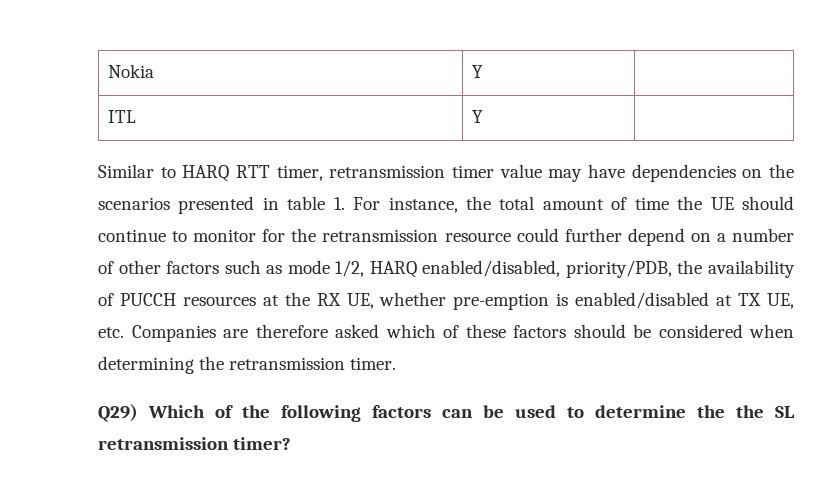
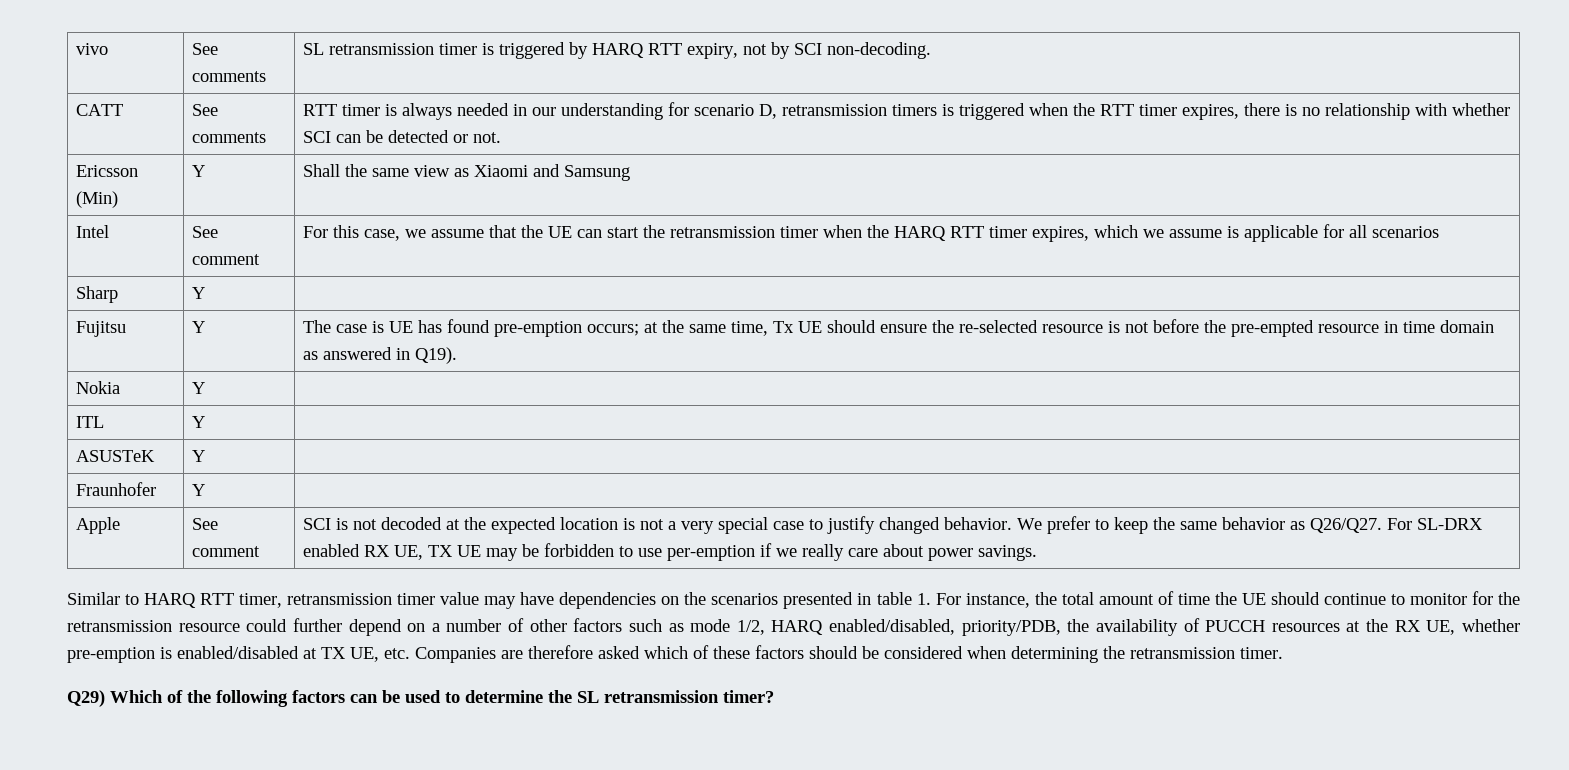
[107,64,154,78] [471,65,483,78] [107,110,136,123] [471,110,483,123] Nokia | Y | // ITL | Y | -> [76,43,109,55] [192,43,219,55] [192,71,267,82] [303,42,932,59] [76,104,124,116] [192,104,219,116] [192,132,267,143] [303,102,1511,120] [303,130,502,143] [76,165,139,177] [76,191,119,208] [192,165,206,177] [303,164,631,181] [76,225,110,238] [192,226,219,238] [192,254,261,265] [303,224,1440,242] [76,286,119,303] [192,287,206,299] [76,321,127,337] [192,321,206,333] [303,319,1495,337] [303,347,458,364] [76,381,121,394] [192,382,206,394] [76,416,105,428] [192,416,206,428] [76,450,156,462] [192,450,206,462] [76,482,157,496] [192,484,206,496] [76,517,121,534] [192,518,219,530] [192,546,261,557] [303,516,1484,534] [303,543,1038,561] vivo | See comments | SL retransmission timer is triggered by HARQ RTT expiry, not by SCI non-decoding. // CATT | See comments | RTT timer is always needed in our understanding for scenario D, retransmission timers is triggered when the RTT timer expires, there is no relationship with whether SCI can be detected or not. // Ericsson (Min) | Y | Shall the same view as Xiaomi and Samsung // Intel | See comment | For this case, we assume that the UE can start the retransmission timer when the HARQ RTT timer expires, which we assume is applicable for all scenarios // Sharp | Y | // Fujitsu | Y | The case is UE has found pre-emption occurs; at the same time, Tx UE should ensure the re-selected resource is not before the pre-empted resource in time domain as answered in Q19). // Nokia | Y | // ITL | Y | // ASUSTeK | Y | // Fraunhofer | Y | // Apple | See comment | SCI is not decoded at the expected location is not a very special case to justify changed behavior. We prefer to keep the same behavior as Q26/Q27. For SL-DRX enabled RX UE, TX UE may be forbidden to use per-emption if we really care about power savings.
[736,405,764,418] the -> (572, 696) none

